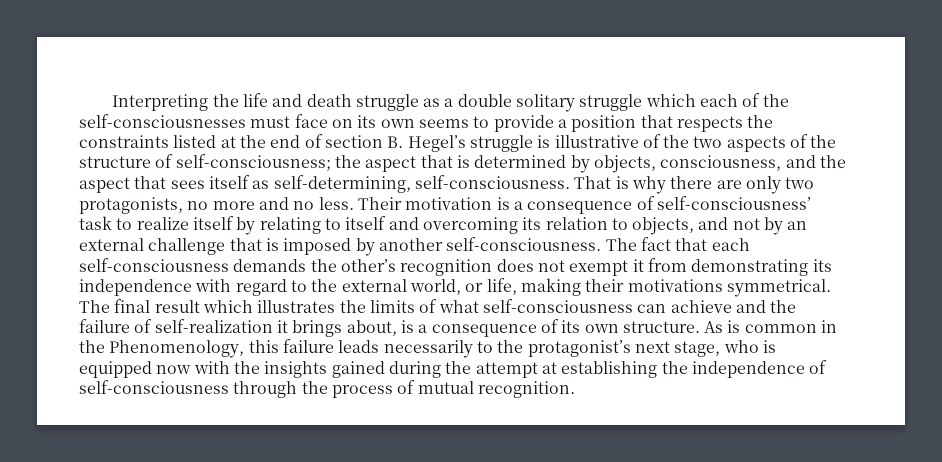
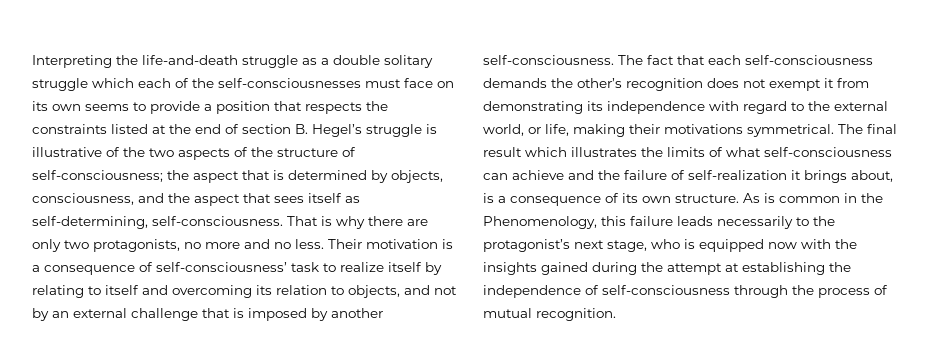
[242,93,352,107] life and death -> [142,55,238,65] life-and-death

